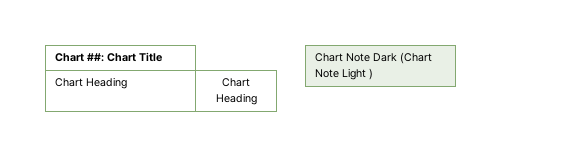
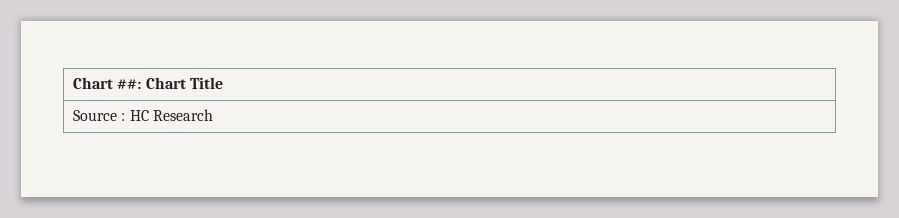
[54,77,127,89] [222,78,250,87] [215,93,257,105] [314,52,432,64] [314,68,373,80] Chart Heading | Chart Heading // Chart Note Dark (Chart Note Light ) -> [72,109,213,121] Source : HC Research

